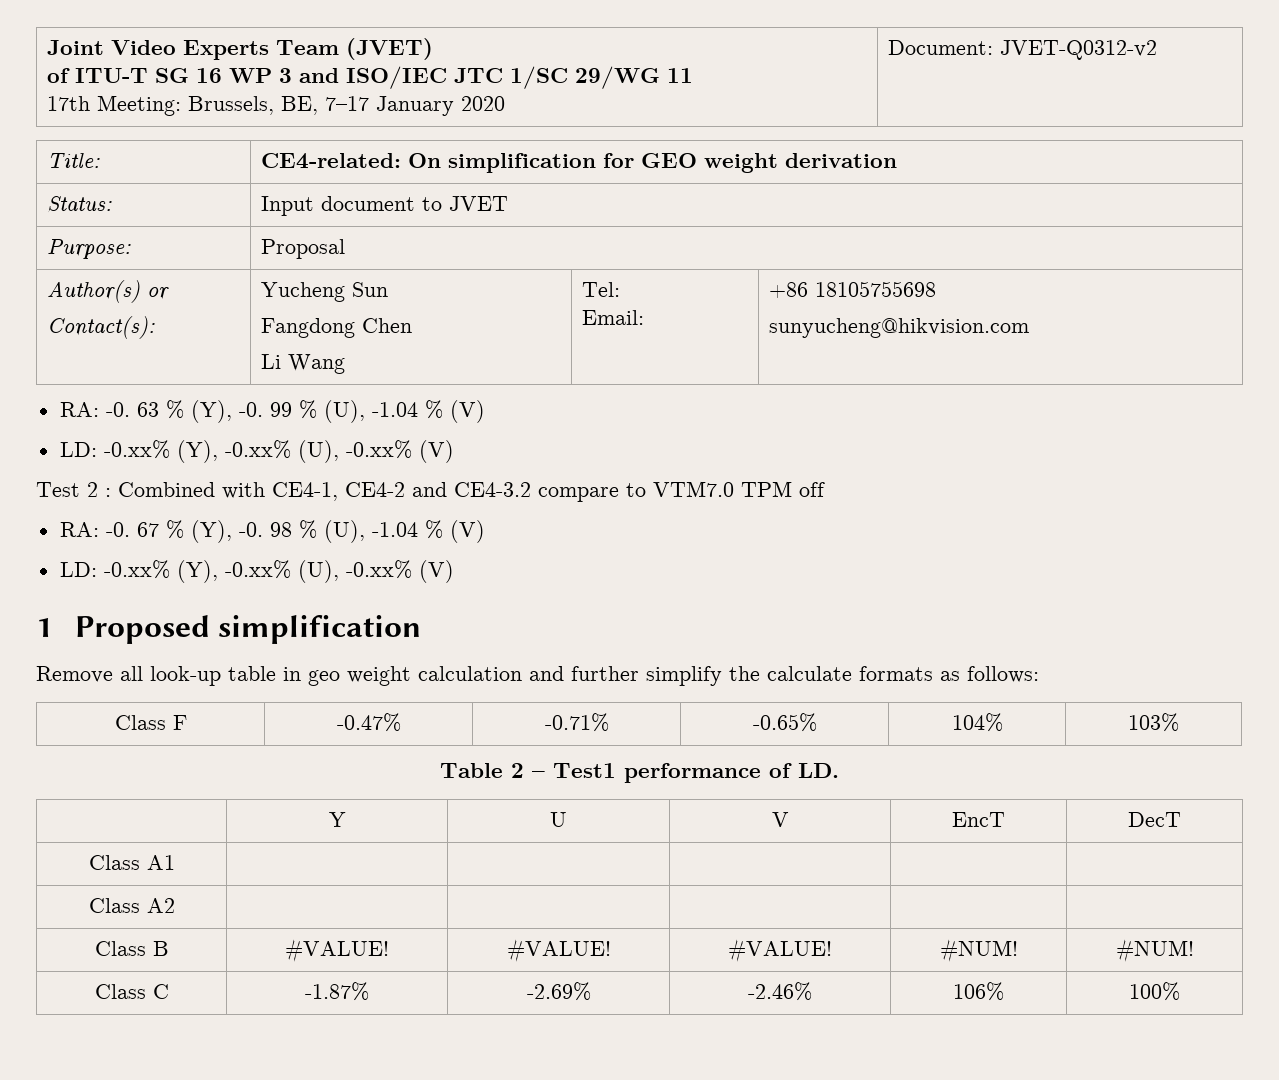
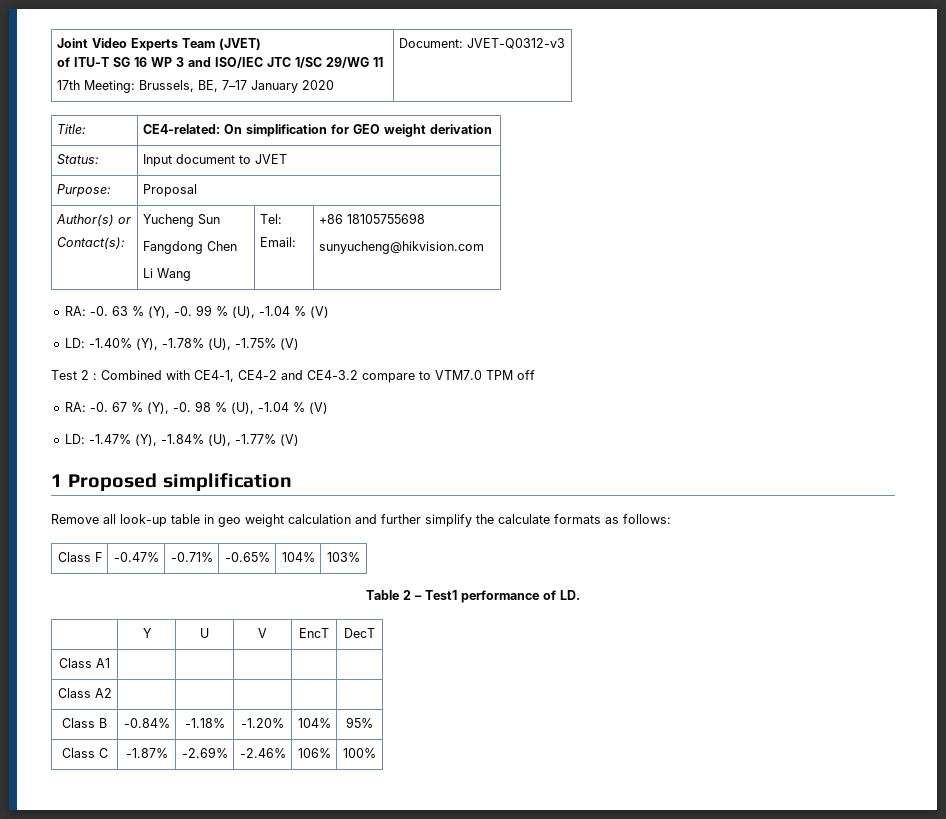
[1000,40,1158,60] JVET-Q0312-v2 -> [466,38,565,49] JVET-Q0312-v3
[103,440,412,463] -0.xx% (Y), -0.xx% (U), -0.xx% -> [88,338,276,350] -1.40% (Y), -1.78% (U), -1.75%
[103,560,412,583] -0.xx% (Y), -0.xx% (U), -0.xx% -> [88,434,276,446] -1.47% (Y), -1.84% (U), -1.77%
[285,939,389,962] [506,939,611,962] [728,939,832,962] [939,939,1018,962] [1115,939,1194,962] #VALUE! | #VALUE! | #VALUE! | #NUM! | #NUM! -> [123,718,170,728] [184,718,225,728] [241,718,284,728] [297,718,331,728] [346,717,373,728] -0.84% | -1.18% | -1.20% | 104% | 95%

